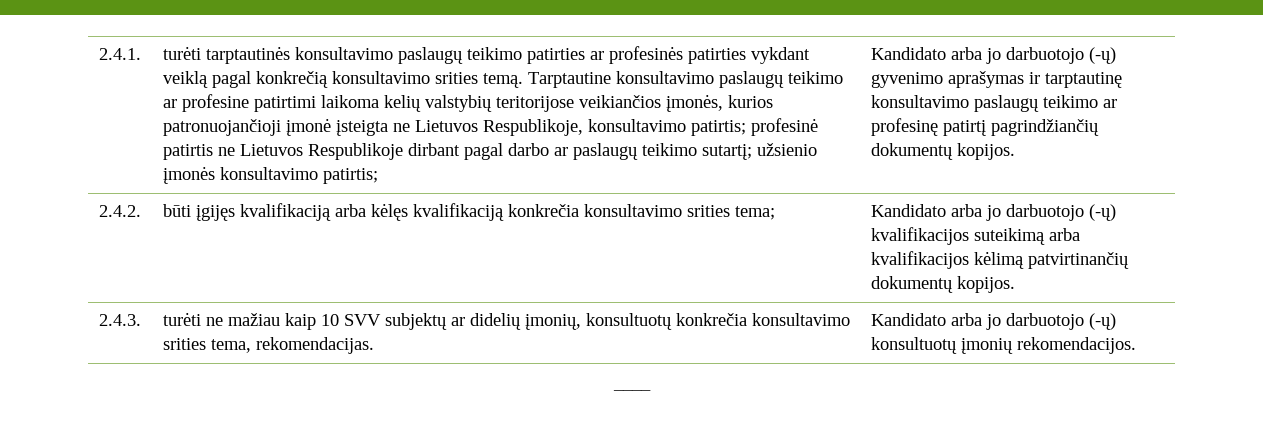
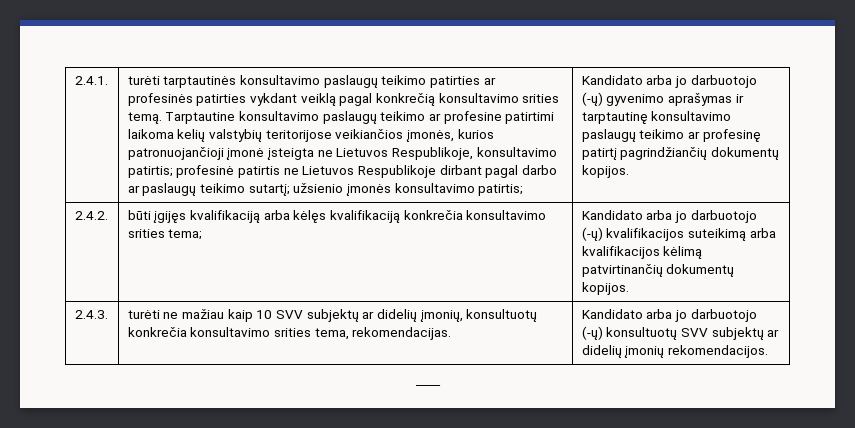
(957, 345) none -> [681,327,780,340] [581,345,622,358] SVV subjektų ar didelių

